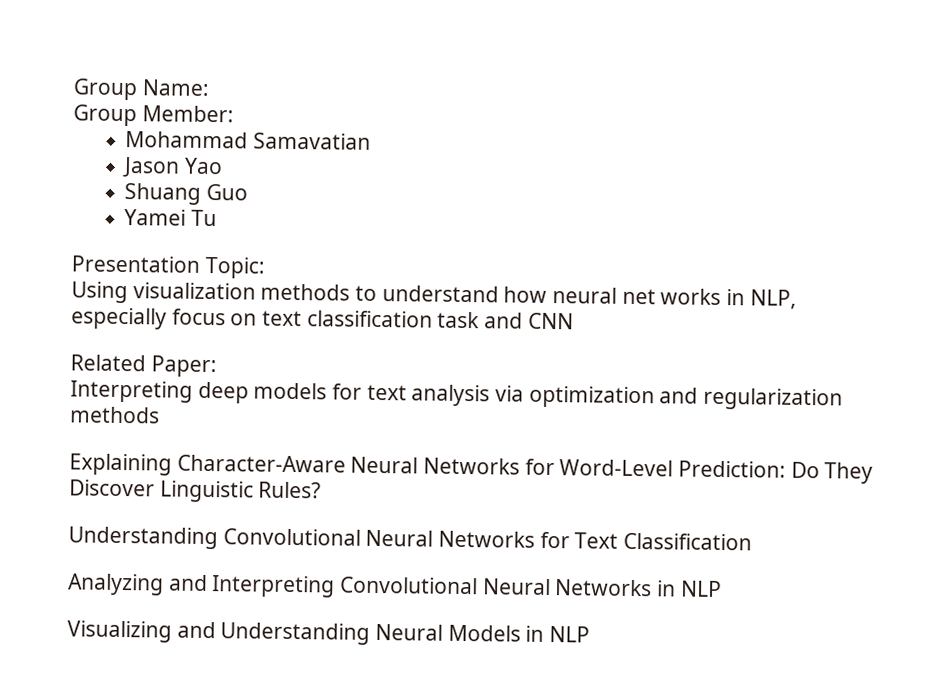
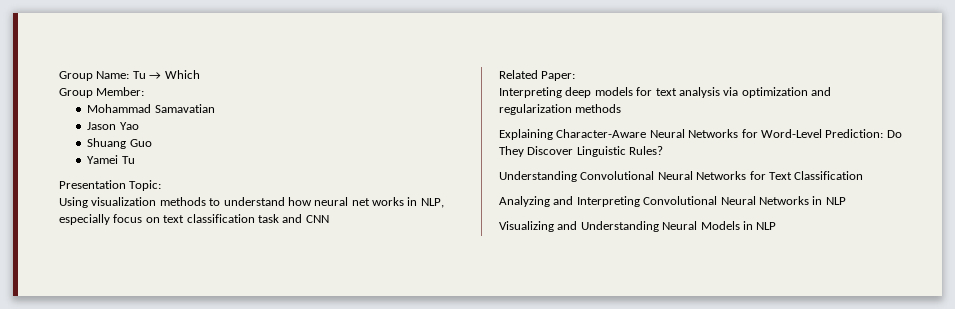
(210, 87) none -> [132,70,200,79] Tu → Which

